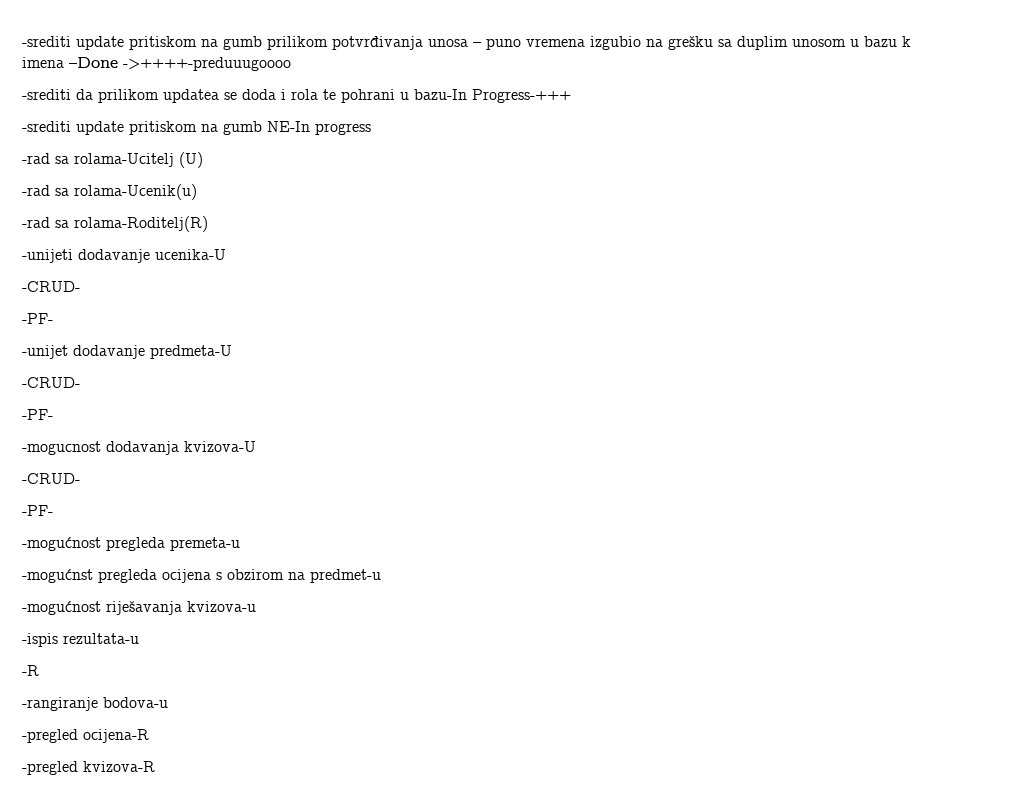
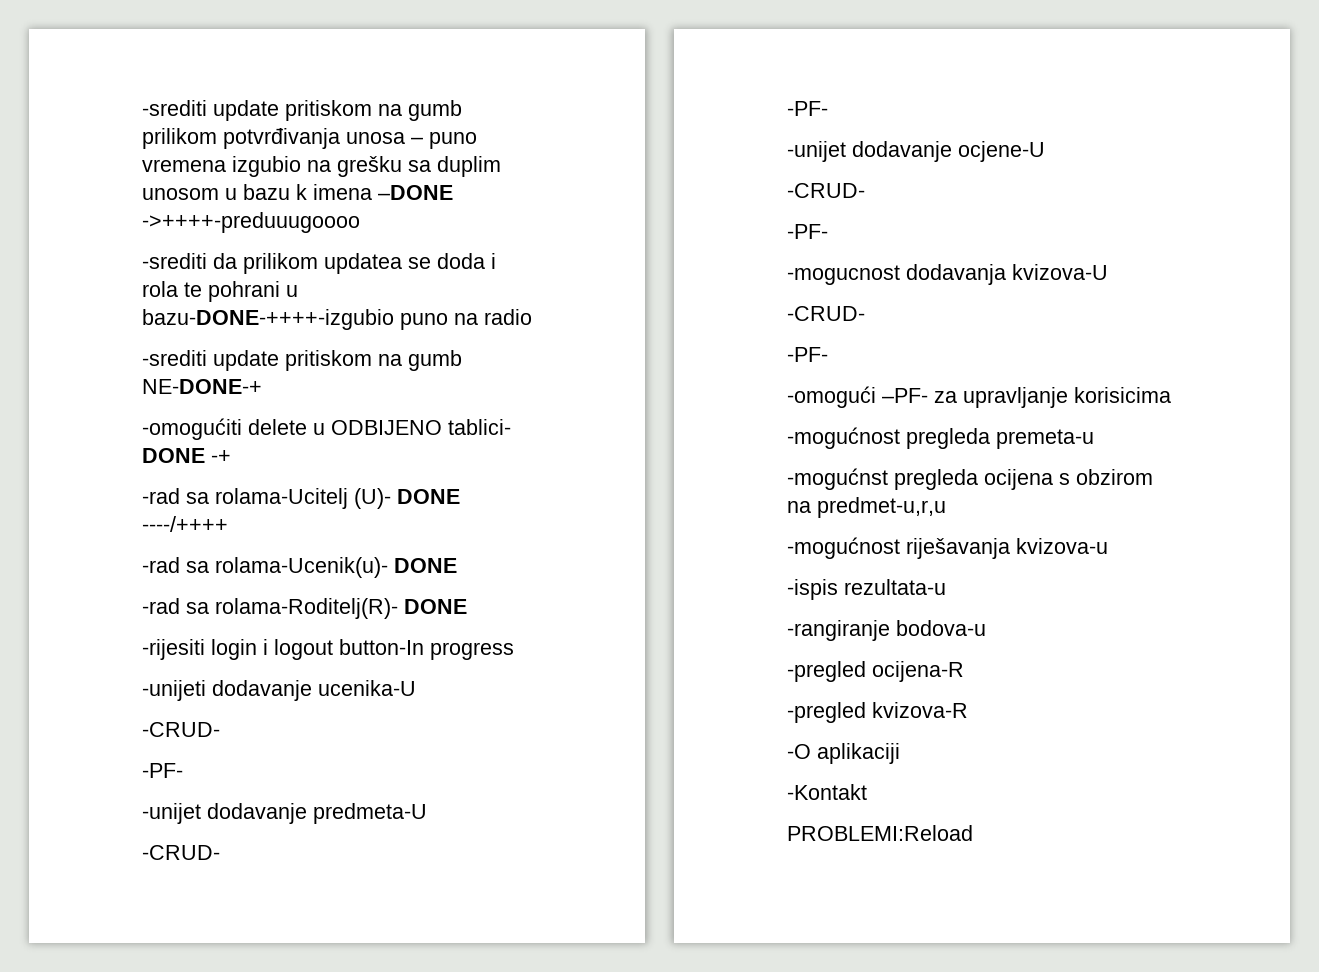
[69,57,118,68] –Done -> [378,185,453,200] –DONE
[414,89,571,103] [22,121,371,135] bazu-In Progress-+++ // -srediti update pritiskom na gumb NE-In progress -> [142,309,532,330] [142,350,462,371] [142,379,262,394] [142,418,511,440] [142,448,231,463] bazu-DONE-++++-izgubio puno na radio // -srediti update pritiskom na gumb NE-DONE-+ // -omogućiti delete u ODBIJENO tablici- DONE -+
[179,152,203,168] [22,184,197,200] [22,216,208,232] (U) // -rad sa rolama-Ucenik(u) // -rad sa rolama-Roditelj(R) -> [354,488,460,509] [142,516,228,532] [142,557,457,578] [142,598,467,619] [142,639,514,660] (U)- DONE ----/++++ // -rad sa rolama-Ucenik(u)- DONE // -rad sa rolama-Roditelj(R)- DONE // -rijesiti login i logout button-In progress
(53, 414) none -> [787,141,1045,162] [787,183,865,198] [787,224,828,239] // -unijet dodavanje ocjene-U // -CRUD- // -PF-
(53, 510) none -> [787,386,1171,408] // -omogući –PF- za upravljanje korisicima
[310,569,381,583] predmet-u -> [817,497,946,518] predmet-u,r,u
[22,665,39,676] // -R -> (946, 587) none
(155, 766) none -> [787,743,900,764] [787,784,867,800] [787,825,973,841] // -O aplikaciji // -Kontakt // PROBLEMI:Reload

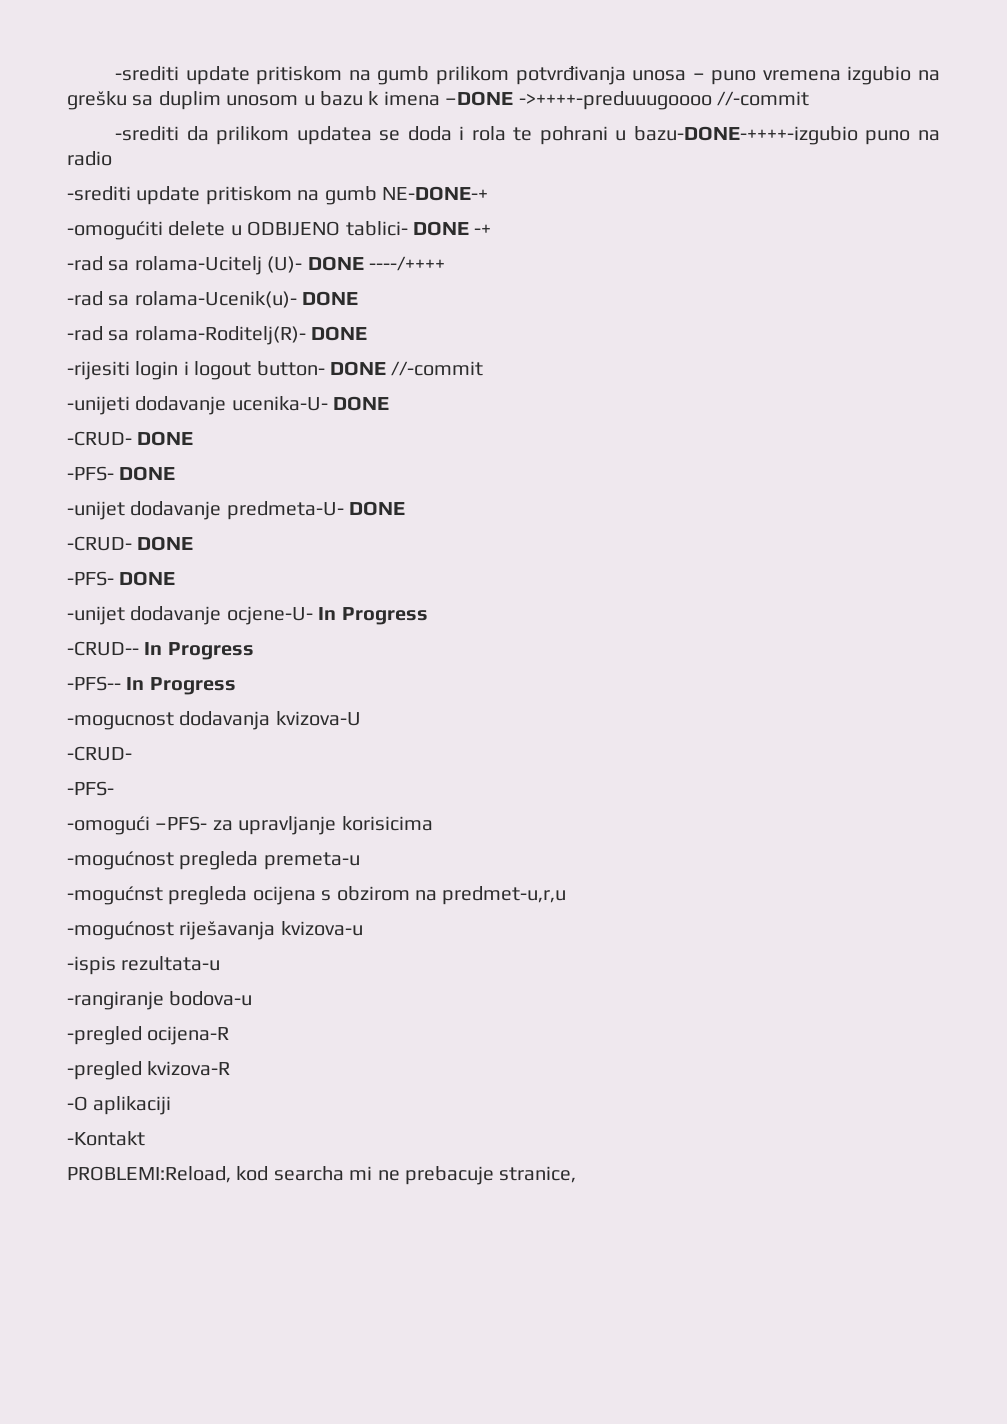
(360, 222) none -> [716,91,809,106] //-commit
[339,639,514,660] button-In progress -> [256,361,484,376] button- DONE //-commit
[318,680,416,696] [142,722,220,737] [142,763,183,778] [142,803,427,824] [142,845,220,860] [787,101,828,116] [787,141,1045,162] [787,183,865,198] [787,224,828,239] ucenika-U // -CRUD- // -PF- // -unijet dodavanje predmeta-U // -CRUD- // -PF- // -unijet dodavanje ocjene-U // -CRUD- // -PF- -> [231,396,390,411] [67,431,194,446] [67,466,176,481] [67,501,406,520] [67,536,194,551] [67,571,176,586] [67,606,428,625] [67,641,254,660] [67,676,236,695] ucenika-U- DONE // -CRUD- DONE // -PFS- DONE // -unijet dodavanje predmeta-U- DONE // -CRUD- DONE // -PFS- DONE // -unijet dodavanje ocjene-U- In Progress // -CRUD-- In Progress // -PFS-- In Progress
[787,347,828,362] -PF- -> [67,781,114,796] -PFS-
[882,388,928,403] –PF- -> [155,816,208,831] –PFS-
[787,825,973,841] PROBLEMI:Reload -> [67,1166,577,1185] PROBLEMI:Reload, kod searcha mi ne prebacuje stranice,

